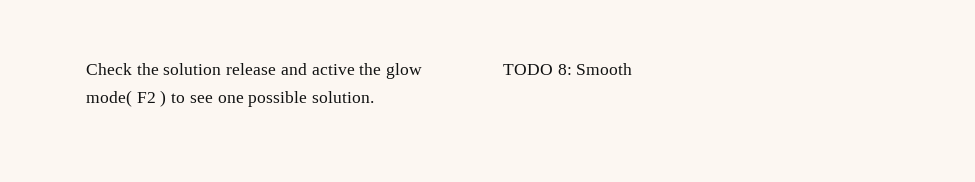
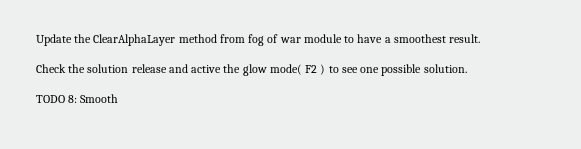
(86, 69) none -> [36,34,481,46] Update the ClearAlphaLayer method from fog of war module to have a smoothest result. //

